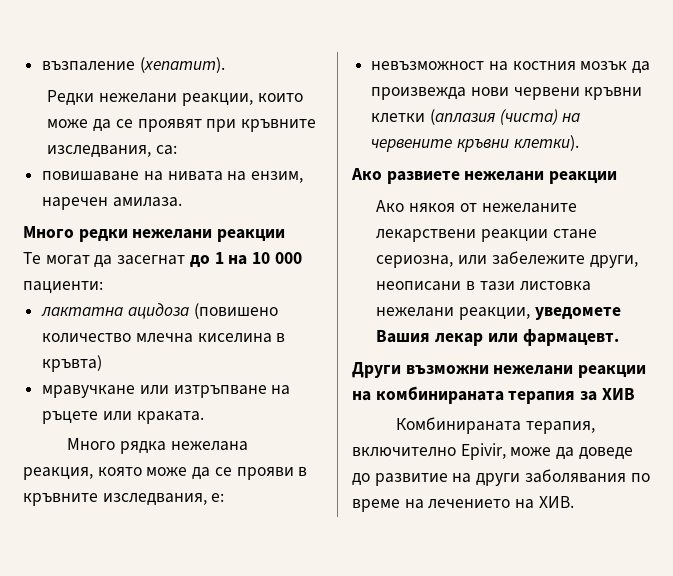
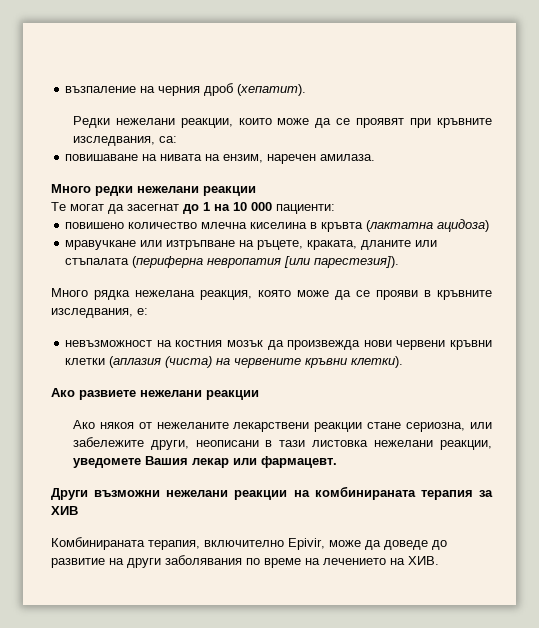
(136, 66) none -> [140,83,234,96] на черния дроб
[41,303,278,319] лактатна ацидоза (повишено -> [65,222,125,229] повишено
[42,355,103,372] кръвта) -> [321,219,490,232] кръвта (лактатна ацидоза)
[42,411,204,424] ръцете или краката. -> [257,240,438,250] [65,256,400,268] ръцете, краката, дланите или стъпалата (периферна невропатия [или парестезия]).

